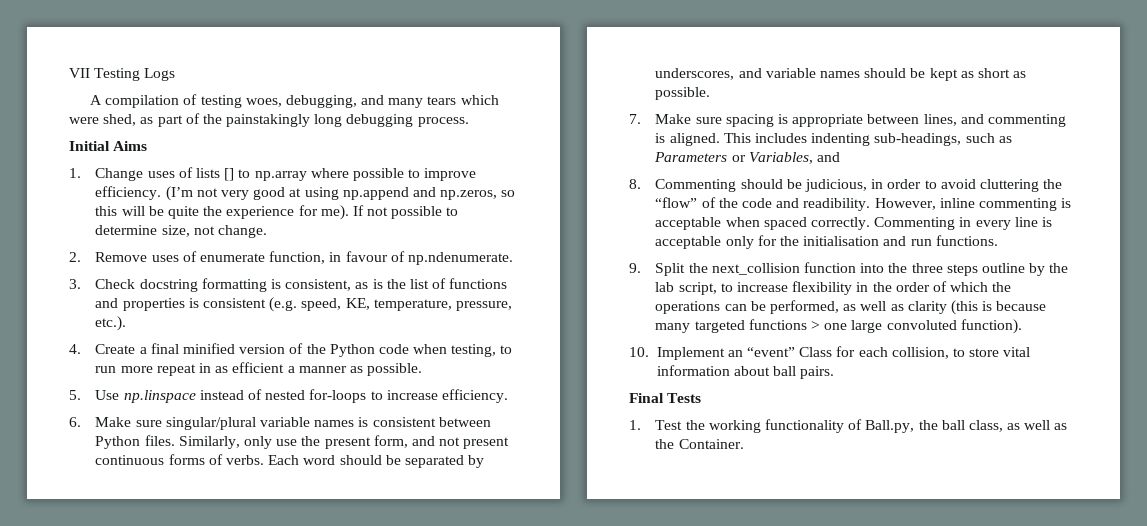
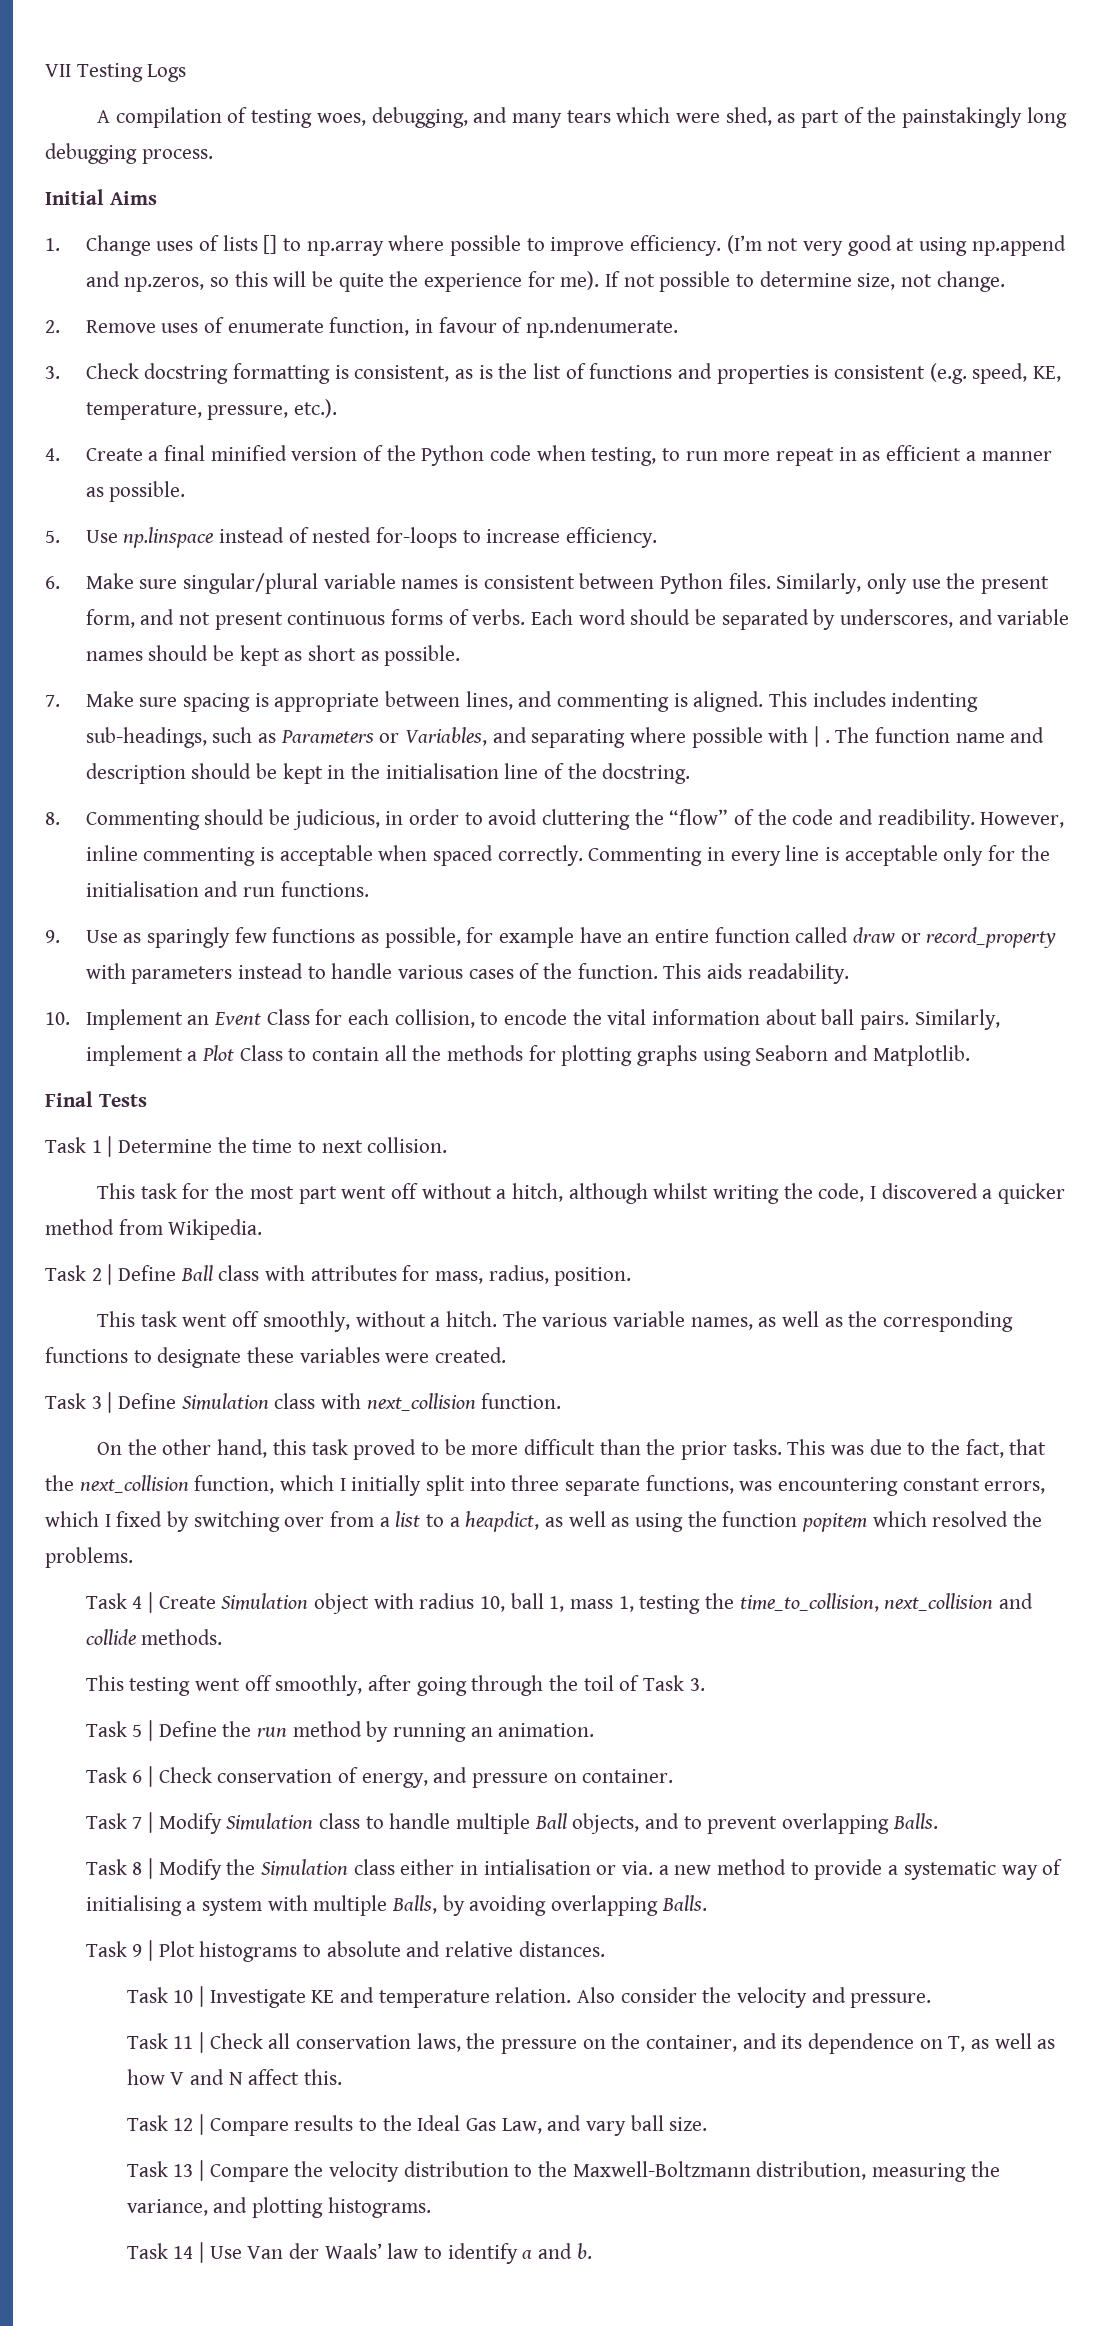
(840, 157) none -> [531,726,1045,748] [85,763,691,784] separating where possible with | . The function name and description should be kept in the initialisation line of the docstring.
[655,262,1069,276] [655,281,1012,295] [655,300,1047,315] [655,319,1022,334] Split the next_collision function into the three steps outline by the lab script, to increase flexibility in the order of which the operations can be performed, as well as clarity (this is because many targeted functions > one large convoluted function). -> [85,927,1057,948] [85,963,849,984] Use as sparingly few functions as possible, for example have an entire function called draw or record_property with parameters instead to handle various cases of the function. This aids readability.
[747,347,796,357] “event” -> [214,1012,262,1025] Event
[969,348,1000,357] store -> [504,1009,602,1025] encode the
[629,393,702,403] [629,419,1068,433] [655,439,744,449] // Final Tests // 1. Test the working functionality of Ball.py, the ball class, as well as the Container. -> [914,1009,1000,1030] [85,1045,970,1066] [45,1091,147,1107] [45,1136,448,1157] [97,1183,1065,1204] [45,1219,263,1240] [45,1264,632,1286] [97,1311,1013,1332] [45,1347,507,1368] [45,1392,562,1413] [97,1439,1047,1460] [45,1475,1046,1496] [45,1511,1043,1532] [45,1547,133,1568] [85,1592,1034,1614] [85,1629,223,1645] [85,1675,705,1696] [85,1720,595,1742] [85,1766,674,1788] [85,1812,938,1834] [85,1858,1063,1880] [85,1895,707,1916] [85,1940,605,1962] [126,1986,932,2008] [126,2032,1056,2054] [126,2069,342,2085] [126,2114,708,2136] [126,2160,1000,2182] [126,2197,431,2218] [126,2242,592,2264] Similarly, implement a Plot Class to contain all the methods for plotting graphs using Seaborn and Matplotlib. // Final Tests // Task 1 | Determine the time to next collision. // This task for the most part went off without a hitch, although whilst writing the code, I discovered a quicker method from Wikipedia. // Task 2 | Define Ball class with attributes for mass, radius, position. // This task went off smoothly, without a hitch. The various variable names, as well as the corresponding functions to designate these variables were created. // Task 3 | Define Simulation class with next_collision function. // On the other hand, this task proved to be more difficult than the prior tasks. This was due to the fact, that the next_collision function, which I initially split into three separate functions, was encountering constant errors, which I fixed by switching over from a list to a heapdict, as well as using the function popitem which resolved the problems. // Task 4 | Create Simulation object with radius 10, ball 1, mass 1, testing the time_to_collision, next_collision and collide methods. // This testing went off smoothly, after going through the toil of Task 3. // Task 5 | Define the run method by running an animation. // Task 6 | Check conservation of energy, and pressure on container. // Task 7 | Modify Simulation class to handle multiple Ball objects, and to prevent overlapping Balls. // Task 8 | Modify the Simulation class either in intialisation or via. a new method to provide a systematic way of initialising a system with multiple Balls, by avoiding overlapping Balls. // Task 9 | Plot histograms to absolute and relative distances. // Task 10 | Investigate KE and temperature relation. Also consider the velocity and pressure. // Task 11 | Check all conservation laws, the pressure on the container, and its dependence on T, as well as how V and N affect this. // Task 12 | Compare results to the Ideal Gas Law, and vary ball size. // Task 13 | Compare the velocity distribution to the Maxwell-Boltzmann distribution, measuring the variance, and plotting histograms. // Task 14 | Use Van der Waals’ law to identify a and b.

